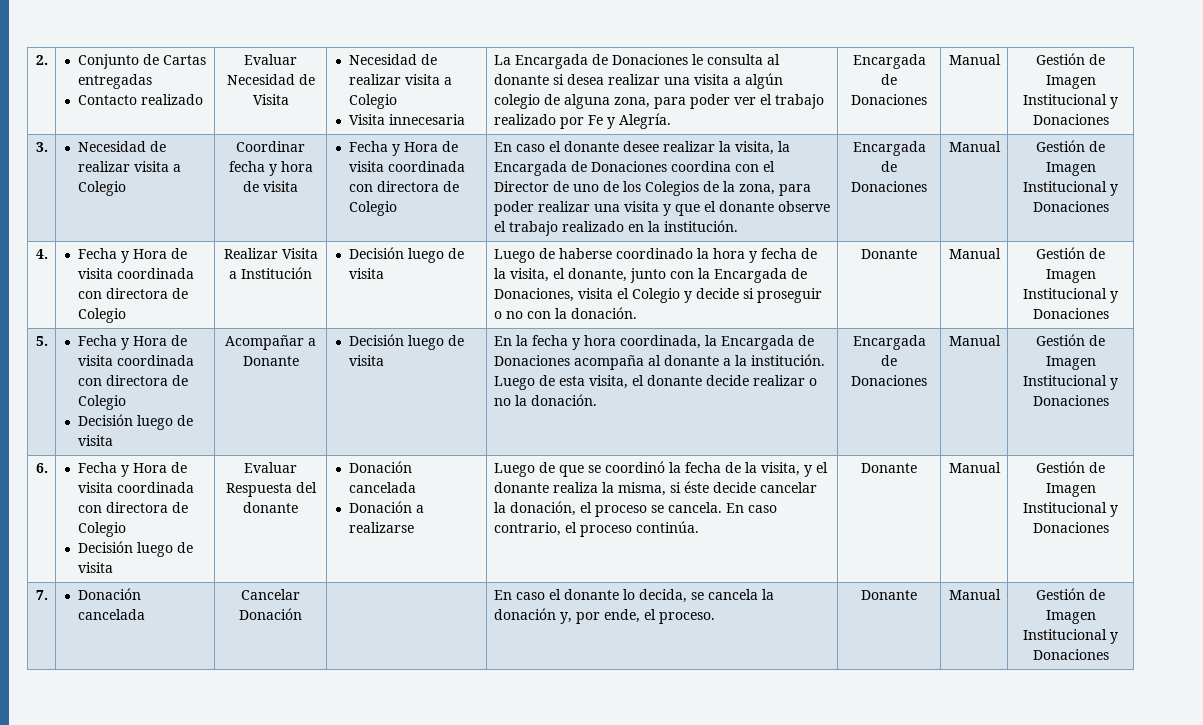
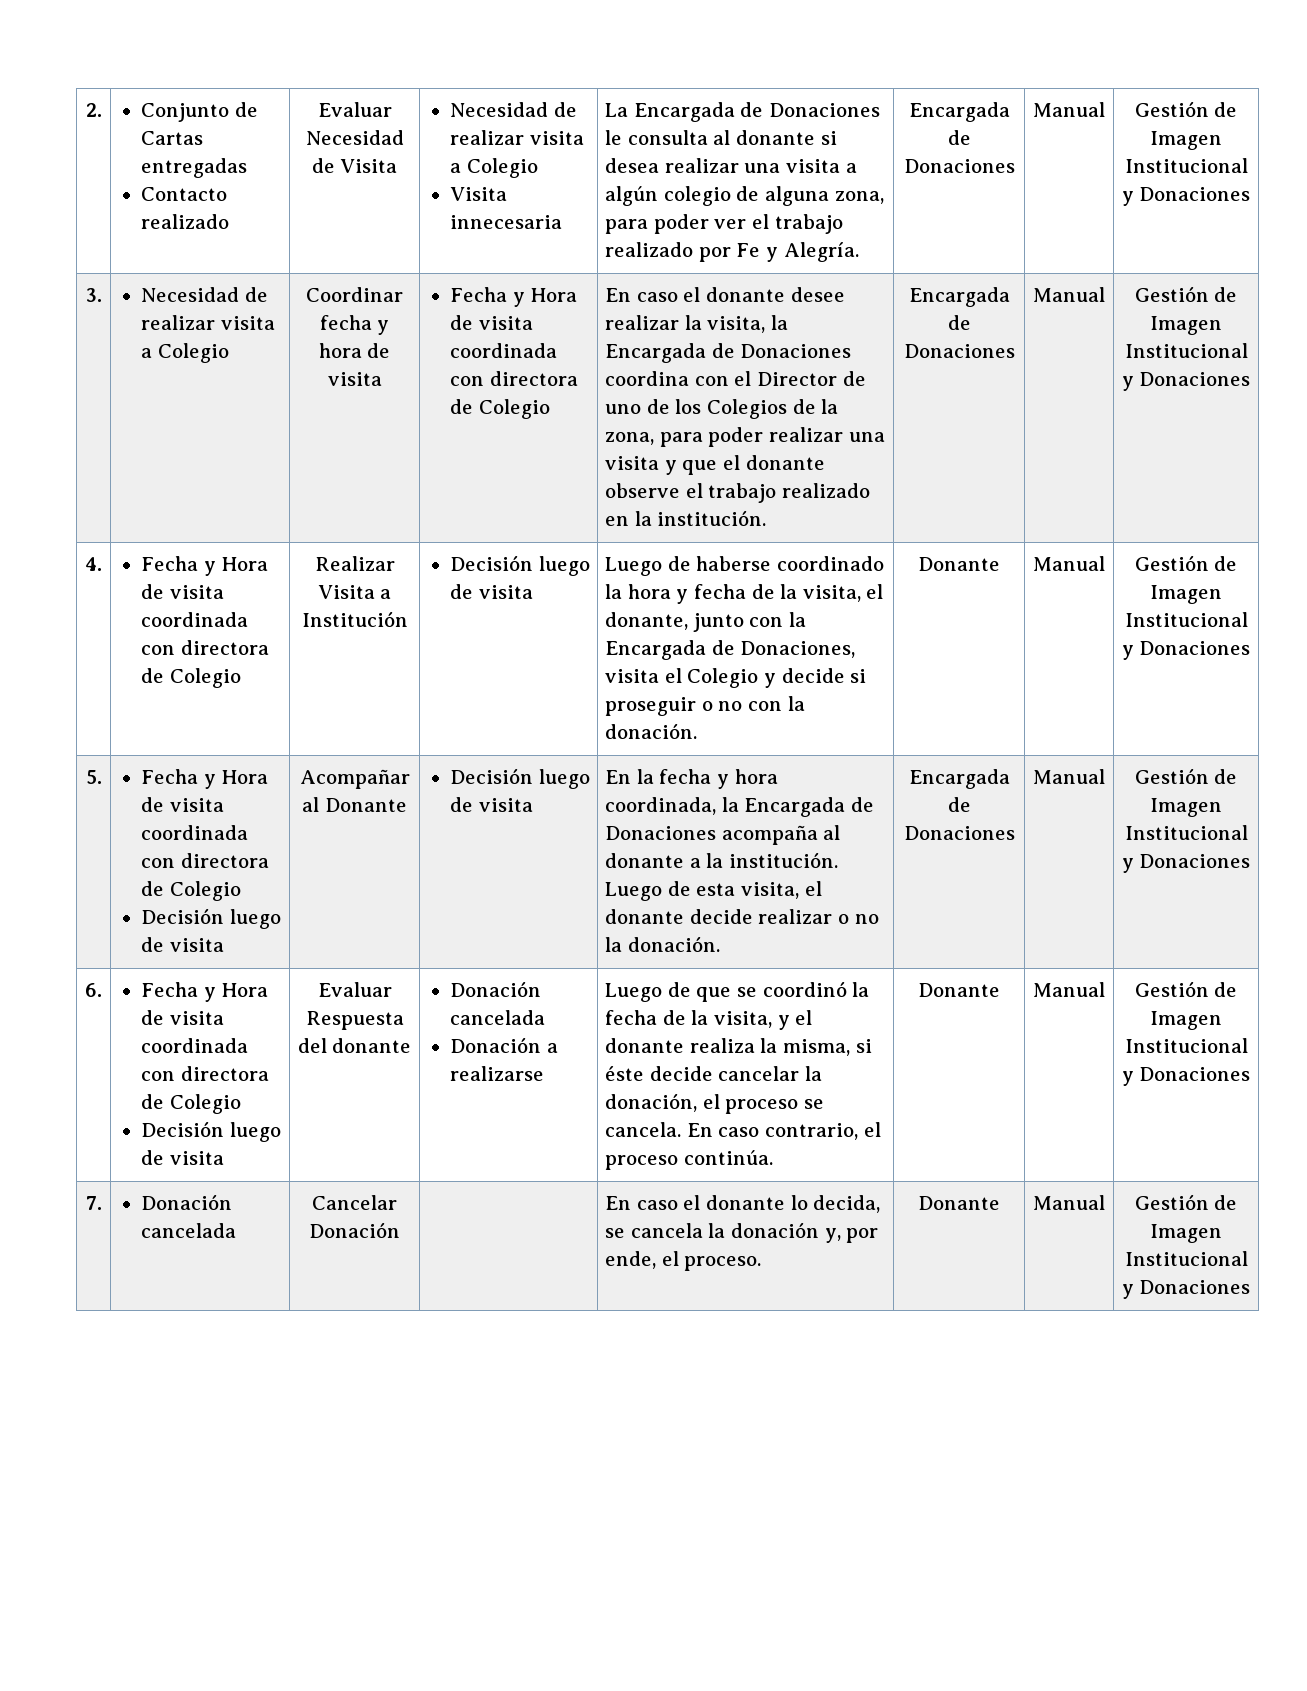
[308,338,316,346] a -> [302,797,320,812] al

